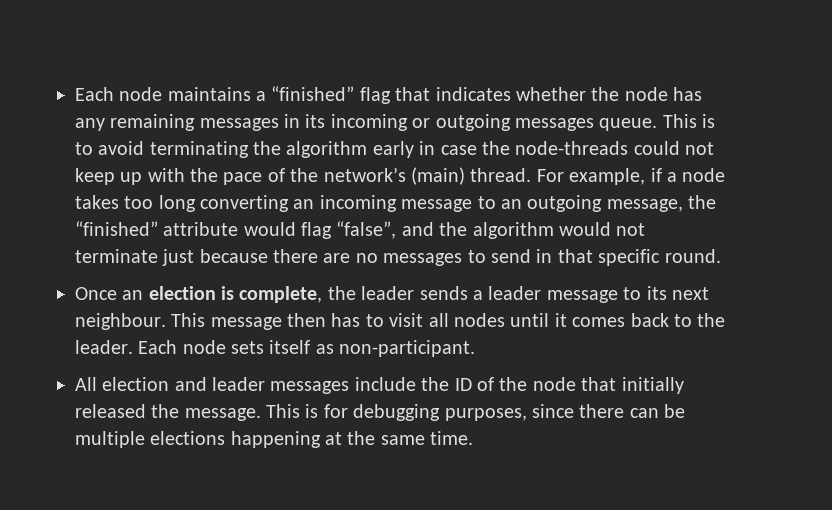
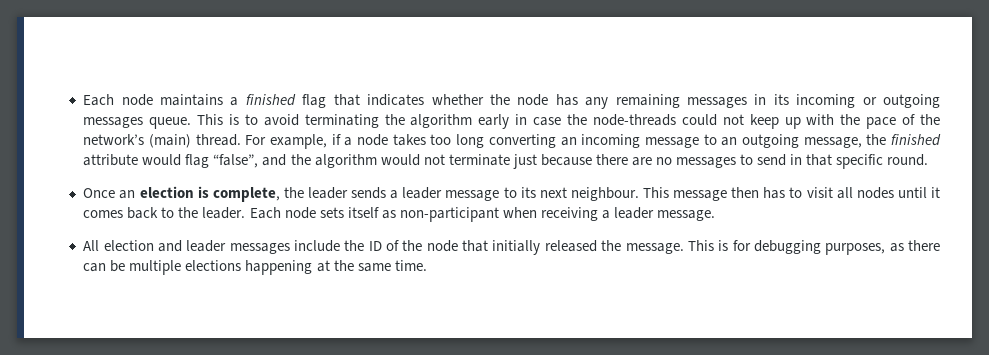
[271,86,355,101] “finished” -> [245,94,296,106] finished
[74,221,158,236] “finished” -> [891,134,942,146] finished
[339,340,476,357] non-participant. -> [399,207,716,222] non-participant when receiving a leader message.
[532,404,575,418] since -> [889,243,904,252] as

